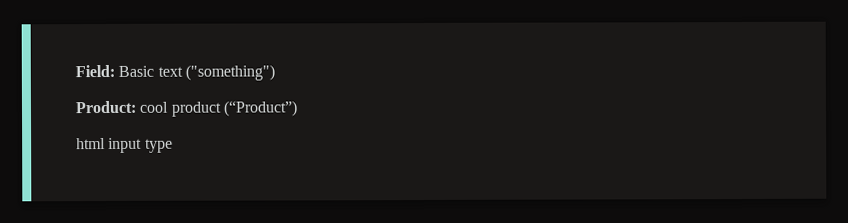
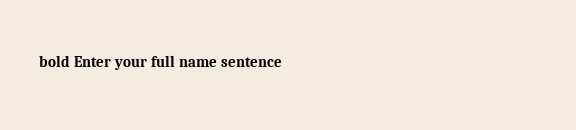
[75,64,275,81] [75,100,298,117] [76,137,173,153] Field: Basic text ("something") // Product: cool product (“Product”) // html input type -> [39,55,282,70] bold Enter your full name sentence

